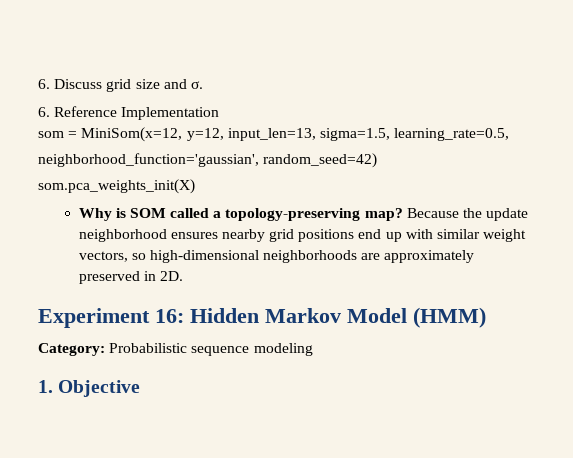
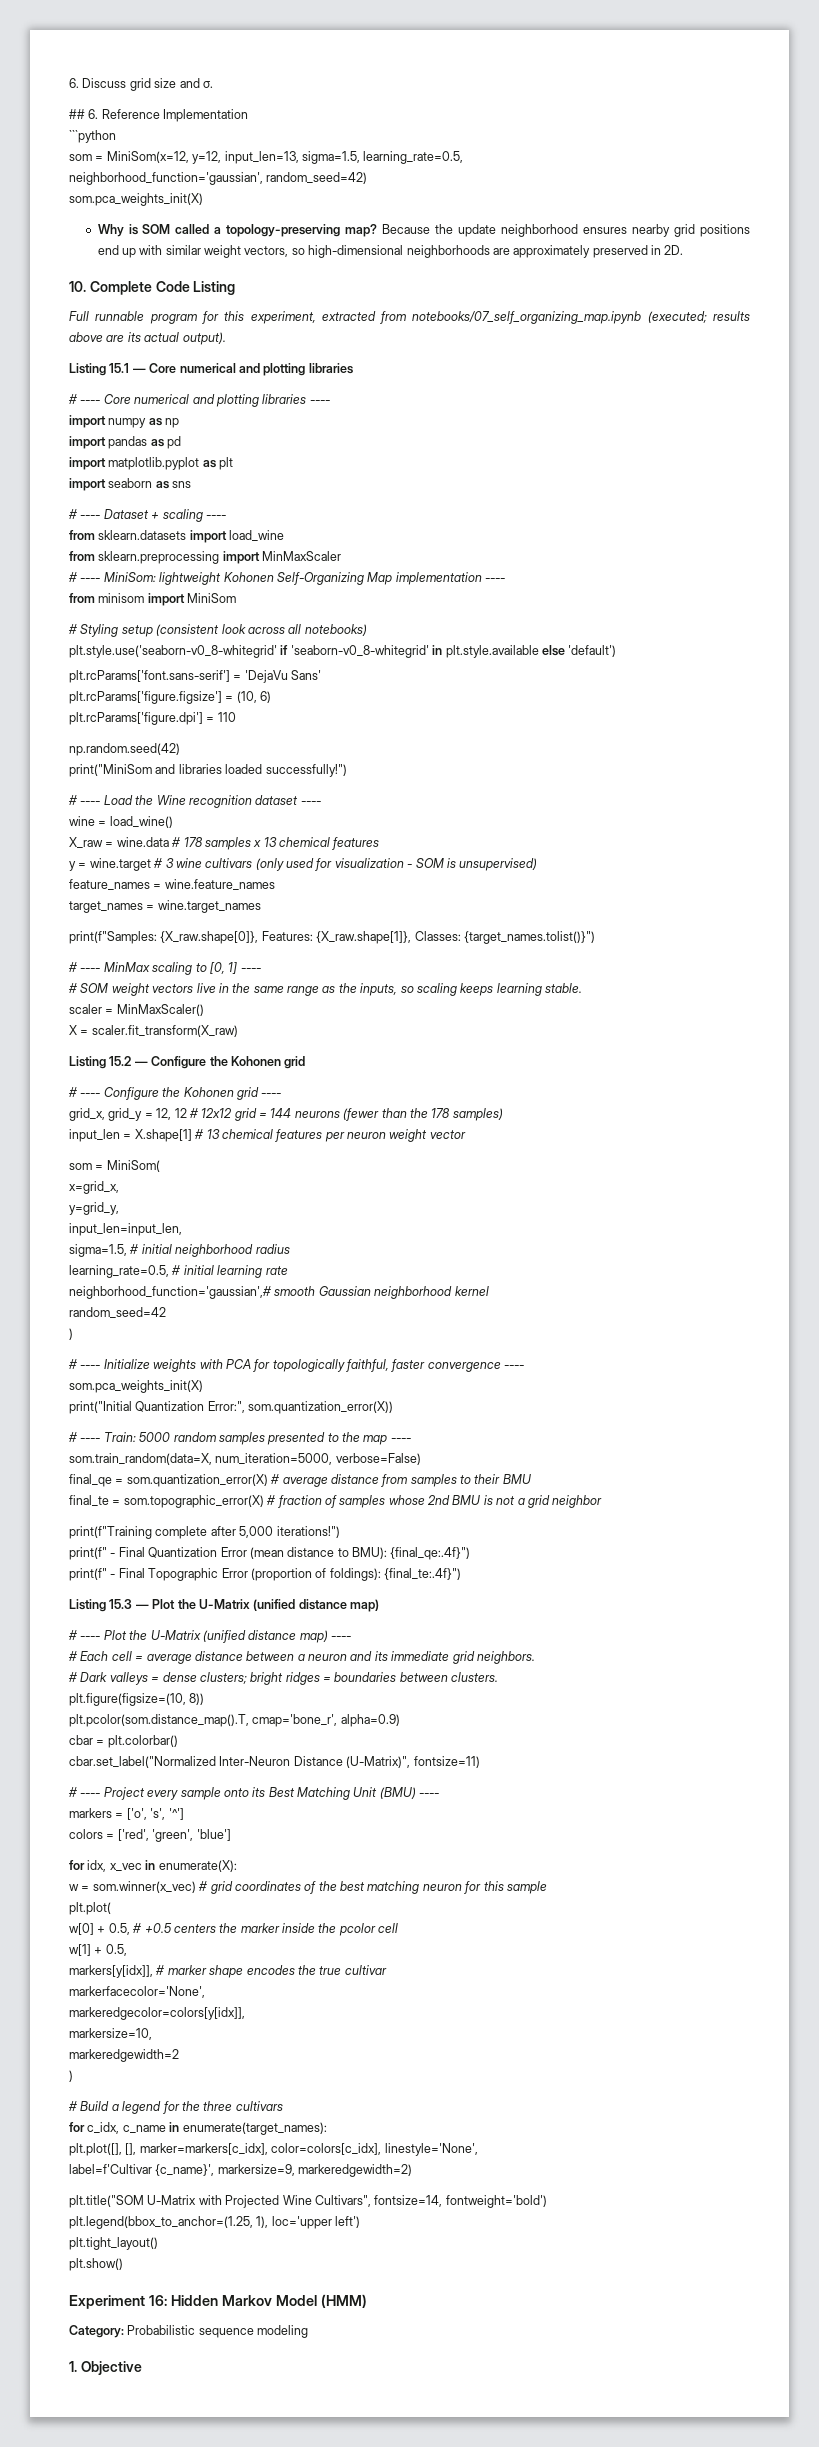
(203, 85) none -> [69,109,85,119] ##
(220, 113) none -> [69,130,116,143] // ```python
(183, 276) none -> [69,281,236,295] [69,311,750,324] [69,332,226,345] [69,363,353,376] [68,394,330,407] [69,415,180,428] [69,436,182,449] [69,457,234,470] [69,478,192,491] [68,509,226,522] [69,530,285,543] [69,551,342,564] [68,572,505,585] [69,593,237,606] [68,624,367,637] [69,645,617,658] [69,670,322,683] [69,691,272,704] [69,712,236,725] [69,743,180,756] [69,764,347,777] [68,795,321,808] [69,816,173,828] [69,837,380,850] [69,858,538,871] [69,879,275,890] [69,900,261,913] [69,931,595,944] [68,962,261,975] [68,983,582,996] [69,1004,204,1016] [69,1025,238,1037] [69,1056,306,1069] [68,1087,282,1100] [69,1108,503,1121] [69,1129,466,1142] [69,1160,160,1172] [69,1181,119,1194] [69,1202,119,1215] [69,1223,182,1236] [69,1244,290,1257] [69,1265,288,1278] [69,1286,489,1299] [69,1307,166,1318] [69,1328,73,1340] [68,1359,525,1372] [69,1380,203,1393] [69,1401,394,1414] [68,1432,411,1445] [69,1453,421,1465] [69,1474,531,1487] [69,1495,603,1508] [69,1526,340,1539] [69,1547,471,1560] [69,1568,461,1581] [69,1599,379,1612] [68,1630,351,1643] [68,1651,535,1664] [68,1672,499,1685] [69,1693,205,1706] [69,1714,400,1727] [69,1735,178,1748] [69,1756,480,1768] [68,1787,440,1800] [69,1808,184,1820] [69,1829,231,1842] [69,1860,237,1872] [69,1881,547,1894] [69,1902,111,1915] [69,1923,399,1936] [69,1944,127,1956] [69,1965,387,1978] [69,1986,205,1998] [69,2007,245,2020] [69,2028,152,2040] [69,2049,179,2062] [69,2070,73,2082] [68,2101,283,2114] [69,2122,327,2135] [69,2143,478,2156] [69,2164,413,2177] [69,2195,547,2208] [69,2216,361,2229] [69,2237,158,2250] [69,2258,123,2271] // 10. Complete Code Listing // Full runnable program for this experiment, extracted from notebooks/07_self_organizing_map.ipynb (executed; results above are its actual output). // Listing 15.1 — Core numerical and plotting libraries // # ---- Core numerical and plotting libraries ---- // import numpy as np // import pandas as pd // import matplotlib.pyplot as plt // import seaborn as sns // # ---- Dataset + scaling ---- // from sklearn.datasets import load_wine // from sklearn.preprocessing import MinMaxScaler // # ---- MiniSom: lightweight Kohonen Self-Organizing Map implementation ---- // from minisom import MiniSom // # Styling setup (consistent look across all notebooks) // plt.style.use('seaborn-v0_8-whitegrid' if 'seaborn-v0_8-whitegrid' in plt.style.available else 'default') // plt.rcParams['font.sans-serif'] = 'DejaVu Sans' // plt.rcParams['figure.figsize'] = (10, 6) // plt.rcParams['figure.dpi'] = 110 // np.random.seed(42) // print("MiniSom and libraries loaded successfully!") // # ---- Load the Wine recognition dataset ---- // wine = load_wine() // X_raw = wine.data # 178 samples x 13 chemical features // y = wine.target # 3 wine cultivars (only used for visualization - SOM is unsupervised) // feature_names = wine.feature_names // target_names = wine.target_names // print(f"Samples: {X_raw.shape[0]}, Features: {X_raw.shape[1]}, Classes: {target_names.tolist()}") // # ---- MinMax scaling to [0, 1] ---- // # SOM weight vectors live in the same range as the inputs, so scaling keeps learning stable. // scaler = MinMaxScaler() // X = scaler.fit_transform(X_raw) // Listing 15.2 — Configure the Kohonen grid // # ---- Configure the Kohonen grid ---- // grid_x, grid_y = 12, 12 # 12x12 grid = 144 neurons (fewer than the 178 samples) // input_len = X.shape[1] # 13 chemical features per neuron weight vector // som = MiniSom( // x=grid_x, // y=grid_y, // input_len=input_len, // sigma=1.5, # initial neighborhood radius // learning_rate=0.5, # initial learning rate // neighborhood_function='gaussian',# smooth Gaussian neighborhood kernel // random_seed=42 // ) // # ---- Initialize weights with PCA for topologically faithful, faster convergence ---- // som.pca_weights_init(X) // print("Initial Quantization Error:", som.quantization_error(X)) // # ---- Train: 5000 random samples presented to the map ---- // som.train_random(data=X, num_iteration=5000, verbose=False) // final_qe = som.quantization_error(X) # average distance from samples to their BMU // final_te = som.topographic_error(X) # fraction of samples whose 2nd BMU is not a grid neighbor // print(f"Training complete after 5,000 iterations!") // print(f" - Final Quantization Error (mean distance to BMU): {final_qe:.4f}") // print(f" - Final Topographic Error (proportion of foldings): {final_te:.4f}") // Listing 15.3 — Plot the U-Matrix (unified distance map) // # ---- Plot the U-Matrix (unified distance map) ---- // # Each cell = average distance between a neuron and its immediate grid neighbors. // # Dark valleys = dense clusters; bright ridges = boundaries between clusters. // plt.figure(figsize=(10, 8)) // plt.pcolor(som.distance_map().T, cmap='bone_r', alpha=0.9) // cbar = plt.colorbar() // cbar.set_label("Normalized Inter-Neuron Distance (U-Matrix)", fontsize=11) // # ---- Project every sample onto its Best Matching Unit (BMU) ---- // markers = ['o', 's', '^'] // colors = ['red', 'green', 'blue'] // for idx, x_vec in enumerate(X): // w = som.winner(x_vec) # grid coordinates of the best matching neuron for this sample // plt.plot( // w[0] + 0.5, # +0.5 centers the marker inside the pcolor cell // w[1] + 0.5, // markers[y[idx]], # marker shape encodes the true cultivar // markerfacecolor='None', // markeredgecolor=colors[y[idx]], // markersize=10, // markeredgewidth=2 // ) // # Build a legend for the three cultivars // for c_idx, c_name in enumerate(target_names): // plt.plot([], [], marker=markers[c_idx], color=colors[c_idx], linestyle='None', // label=f'Cultivar {c_name}', markersize=9, markeredgewidth=2) // plt.title("SOM U-Matrix with Projected Wine Cultivars", fontsize=14, fontweight='bold') // plt.legend(bbox_to_anchor=(1.25, 1), loc='upper left') // plt.tight_layout() // plt.show()

